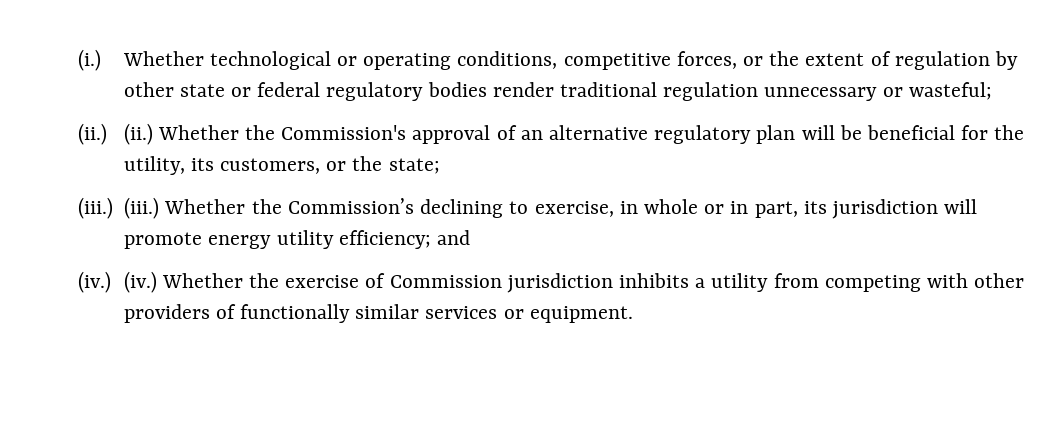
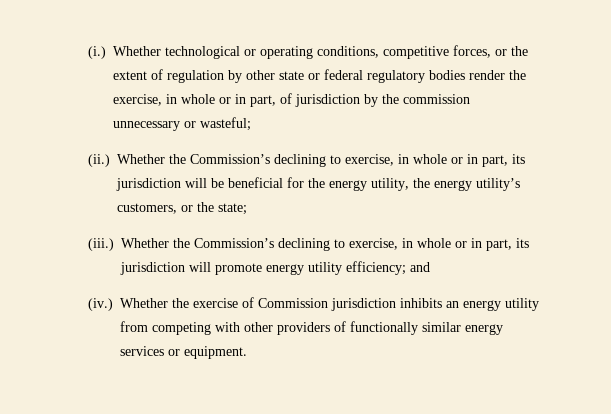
[559,82,759,101] traditional regulation -> [509,70,527,80] [113,93,471,107] the exercise, in whole or in part, of jurisdiction by the commission
[123,123,796,145] (ii.) Whether the Commission's approval of an alternative regulatory plan -> [117,154,526,167] [116,178,182,191] Whether the Commission’s declining to exercise, in whole or in part, its jurisdiction
[123,156,214,175] utility, its -> [329,178,521,191] energy utility, the energy utility’s
[124,197,160,219] (iii.) -> (115, 244) none
[123,271,157,293] (iv.) -> (114, 304) none
[695,278,706,288] a -> [446,300,502,311] an energy
(420, 311) none -> [465,324,504,335] energy

